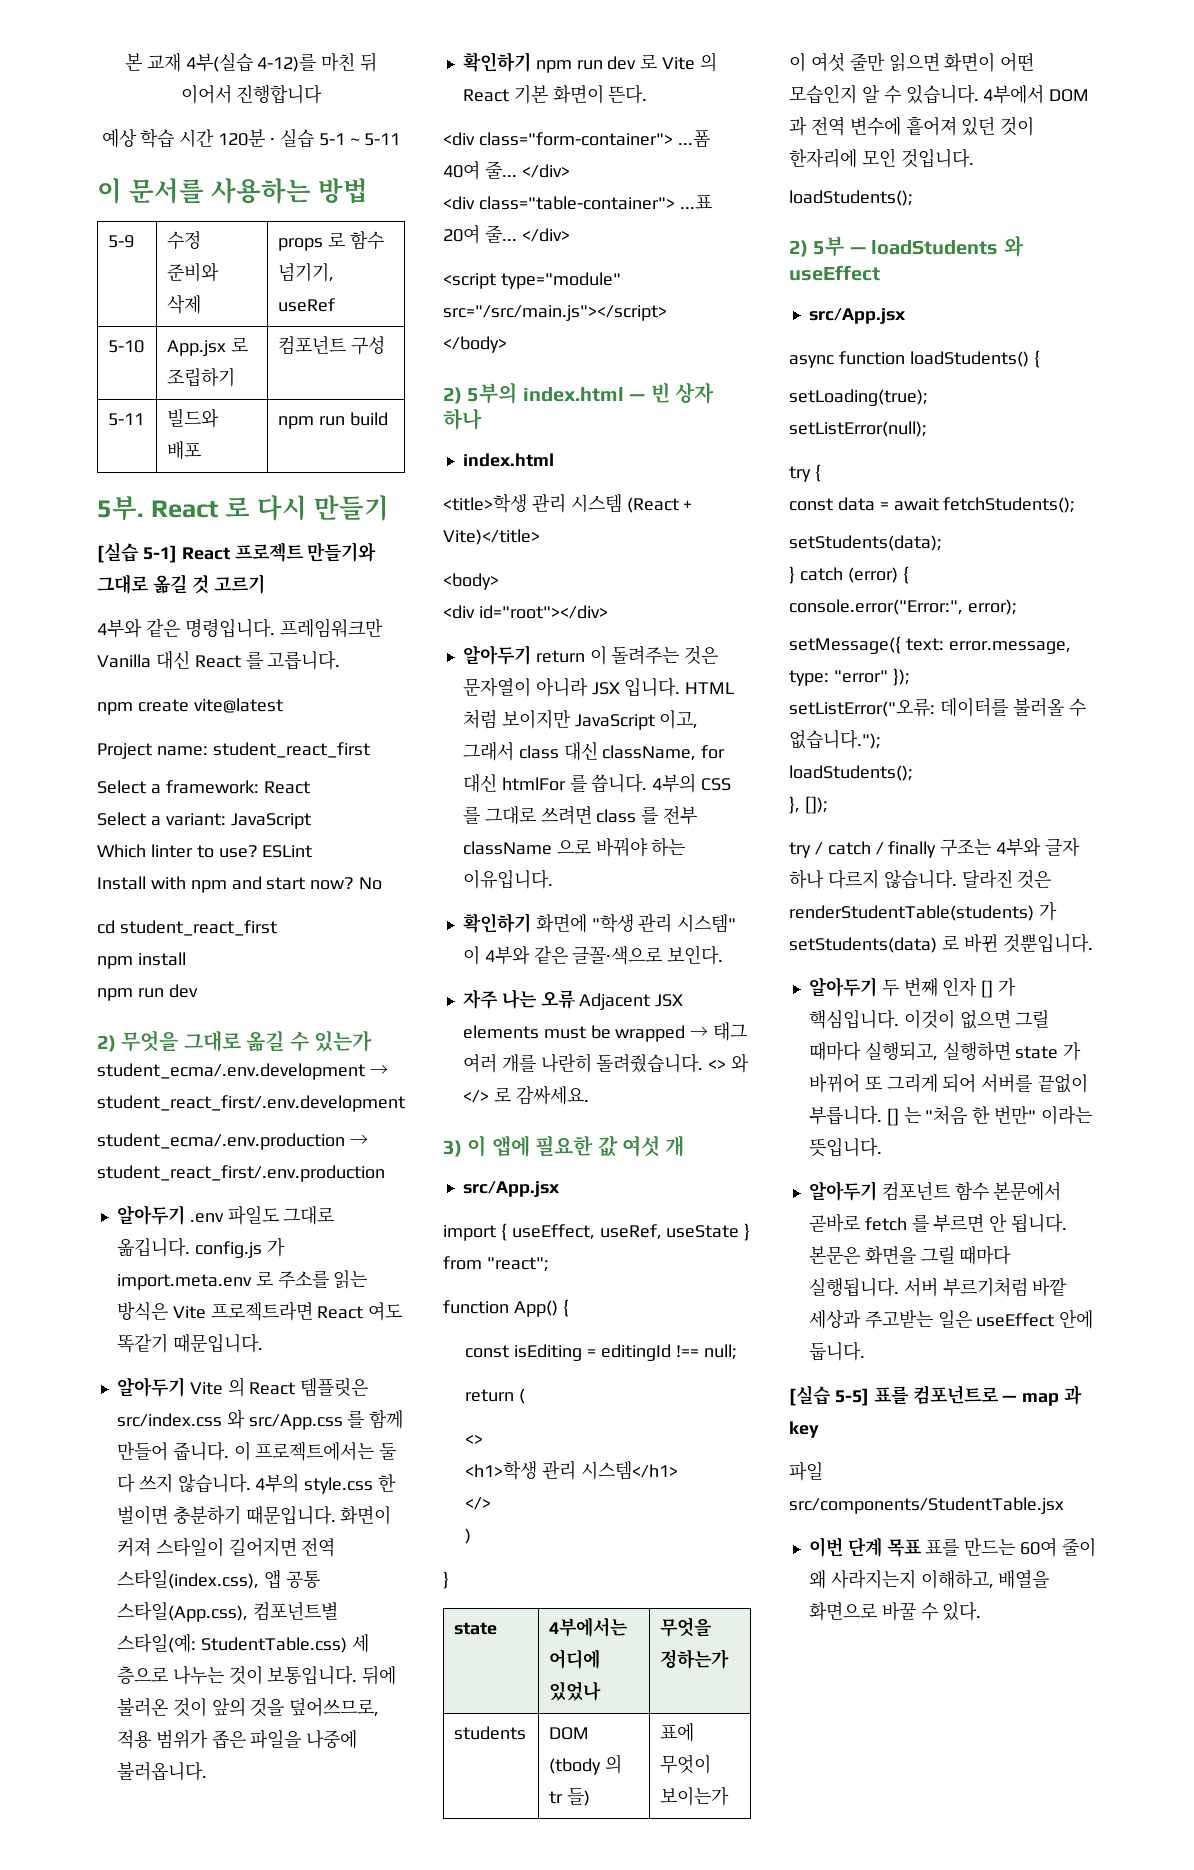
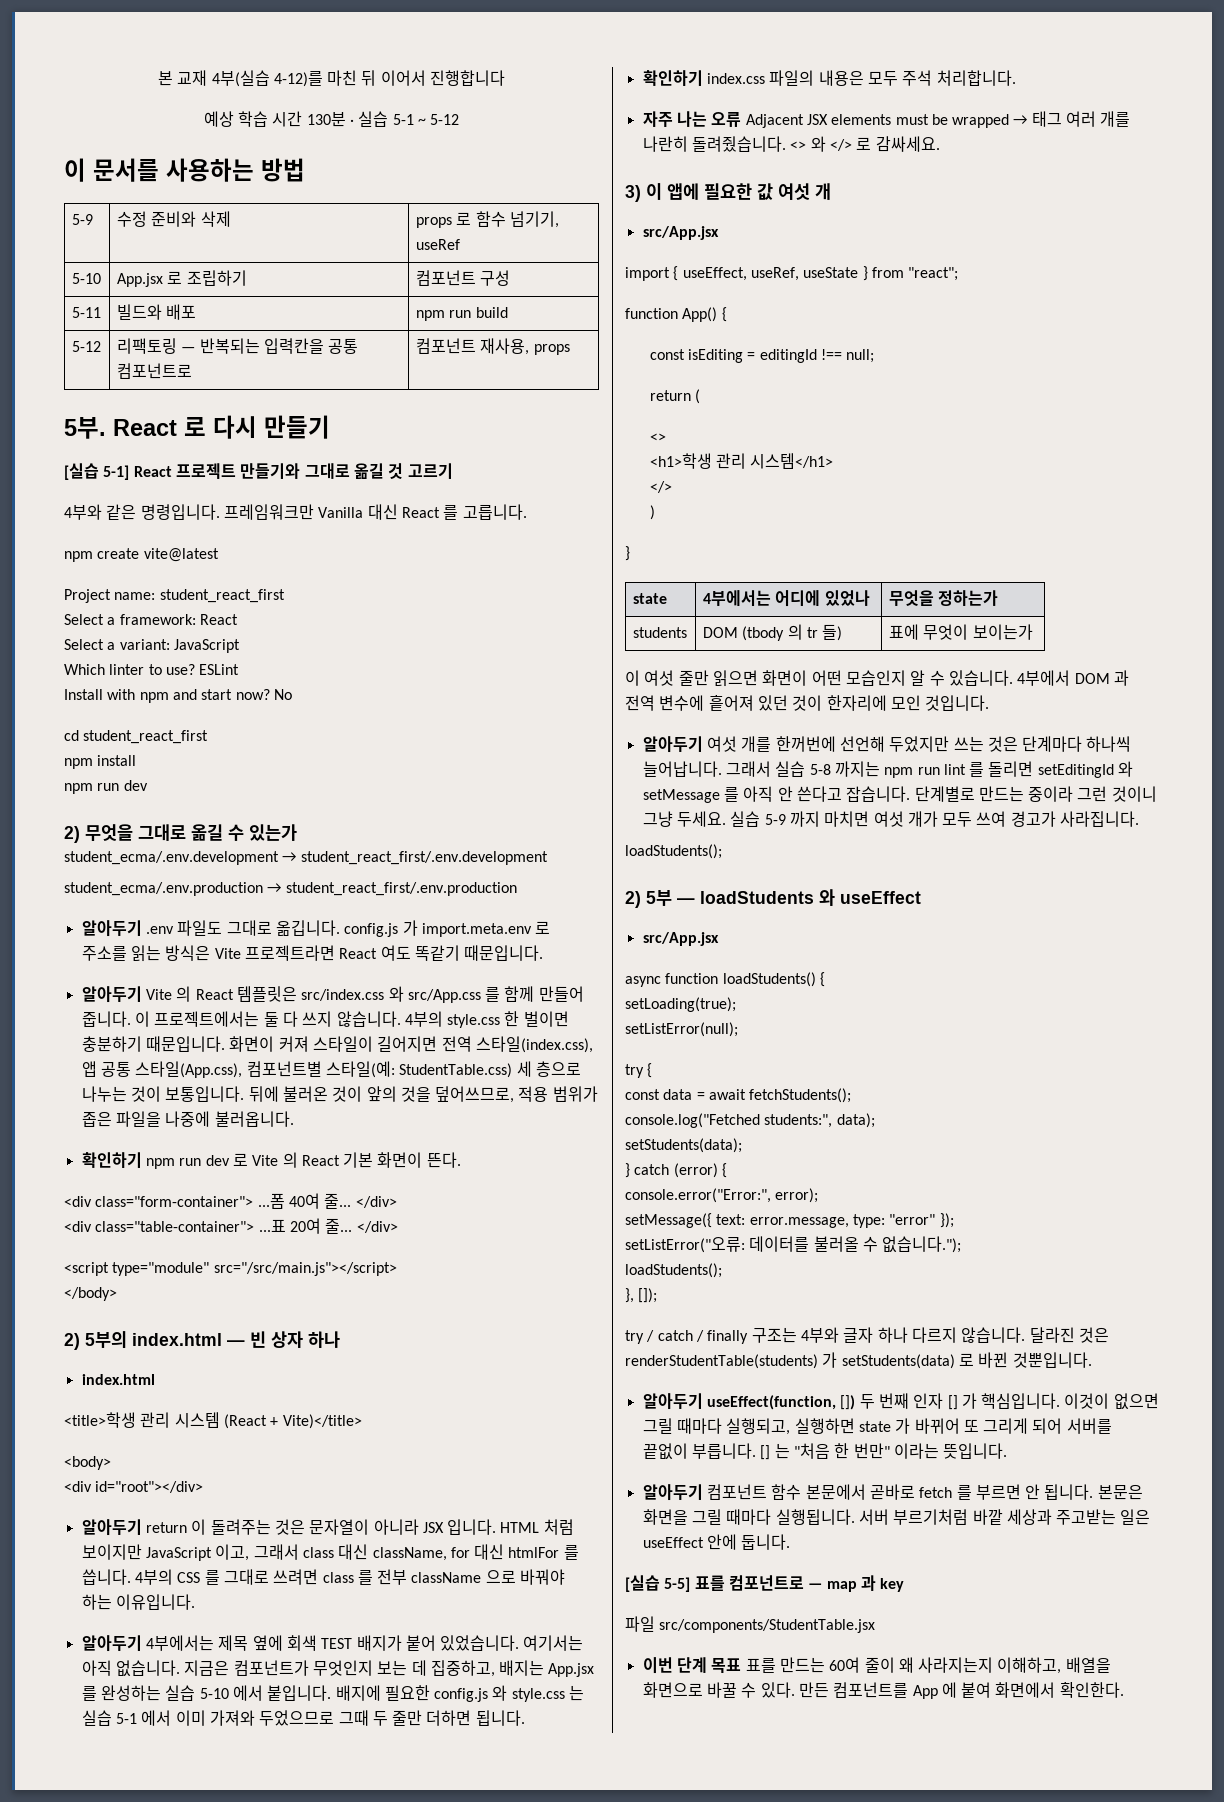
[218,129,266,147] 120분 -> [306,112,346,127] 130분
[364,133,401,146] 5-11 -> [430,114,460,125] 5-12
(388, 419) none -> [71,341,101,352] [116,338,359,354] [116,363,192,379] [415,338,570,355] // 5-12 | 리팩토링 — 반복되는 입력칸을 공통 컴포넌트로 | 컴포넌트 재사용, props
[462,913,737,933] [462,945,724,965] 확인하기 화면에 "학생 관리 시스템" 이 4부와 같은 글꼴·색으로 보인다. -> [81,1635,584,1652] [81,1660,595,1677] [81,1685,585,1702] [81,1710,525,1726] [642,70,1016,86] 알아두기 4부에서는 제목 옆에 회색 TEST 배지가 붙어 있었습니다. 여기서는 아직 없습니다. 지금은 컴포넌트가 무엇인지 보는 데 집중하고, 배지는 App.jsx 를 완성하는 실습 5-10 에서 붙입니다. 배지에 필요한 config.js 와 style.css 는 실습 5-1 에서 이미 가져와 두었으므로 그때 두 줄만 더하면 됩니다. // 확인하기 index.css 파일의 내용은 모두 주석 처리합니다.
(974, 158) none -> [642,736,1132,753] [642,761,1134,778] [642,786,1157,803] [642,811,1140,827] // 알아두기 여섯 개를 한꺼번에 선언해 두었지만 쓰는 것은 단계마다 하나씩 늘어납니다. 그래서 실습 5-8 까지는 npm run lint 를 돌리면 setEditingId 와 setMessage 를 아직 안 쓴다고 잡습니다. 단계별로 만드는 중이라 그런 것이니 그냥 두세요. 실습 5-9 까지 마치면 여섯 개가 모두 쓰여 경고가 사라집니다.
(1076, 505) none -> [625,1113,875,1128] // console.log("Fetched students:", data);
(877, 987) none -> [706,1395,856,1410] useEffect(function, [])
(982, 1611) none -> [798,1682,1124,1699] 만든 컴포넌트를 App 에 붙여 화면에서 확인한다.

